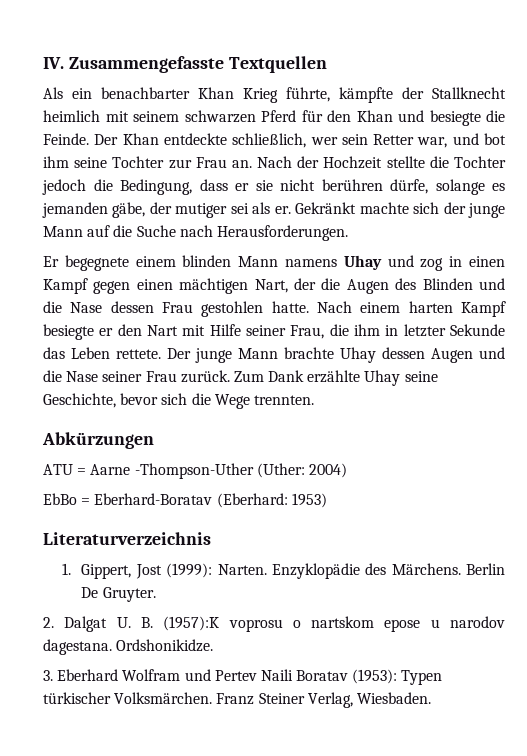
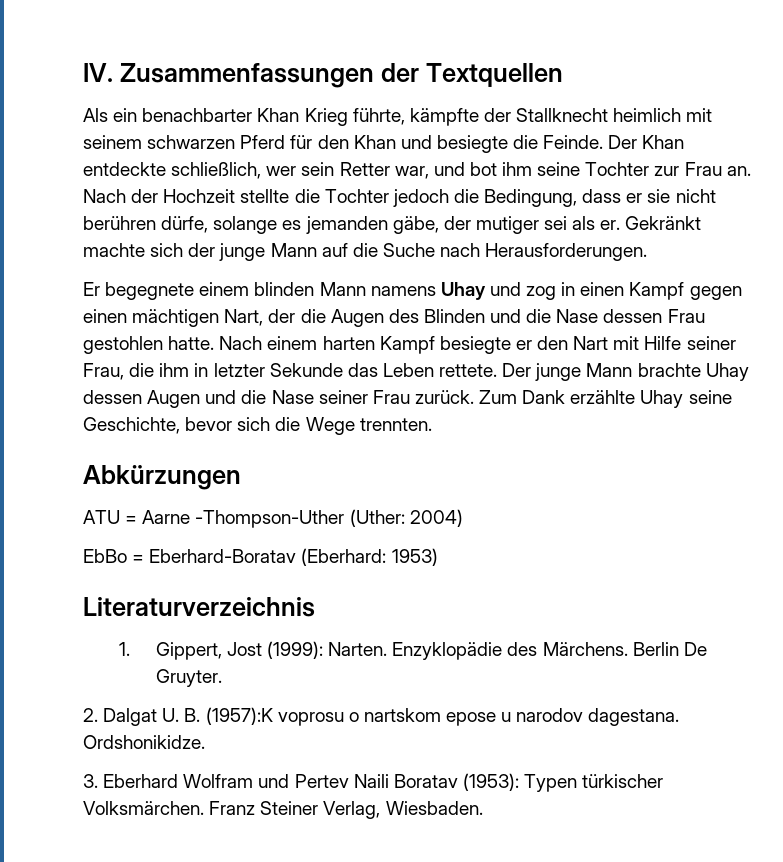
[68,56,224,73] Zusammengefasste -> [119,63,419,88] Zusammenfassungen der

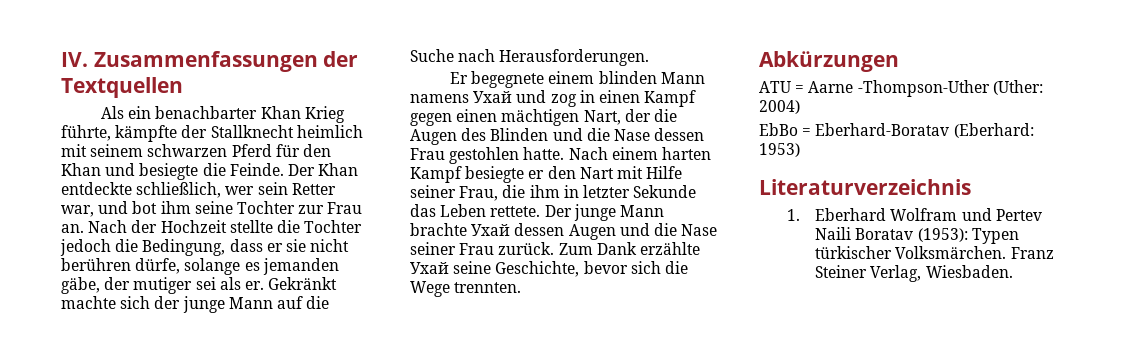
[440,282,486,300] Uhay -> [473,91,513,103] Ухай
[705,363,749,381] Uhay -> [471,224,511,236] Ухай
[640,390,684,408] Uhay -> [410,262,449,274] Ухай
[155,641,707,660] [155,669,222,687] [83,707,680,726] [83,735,205,749] [83,774,98,788] Gippert, Jost (1999): Narten. Enzyklopädie des Märchens. Berlin De Gruyter. // 2. Dalgat U. B. (1957):K voprosu o nartskom epose u narodov dagestana. Ordshonikidze. // 3. -> (801, 215) none

